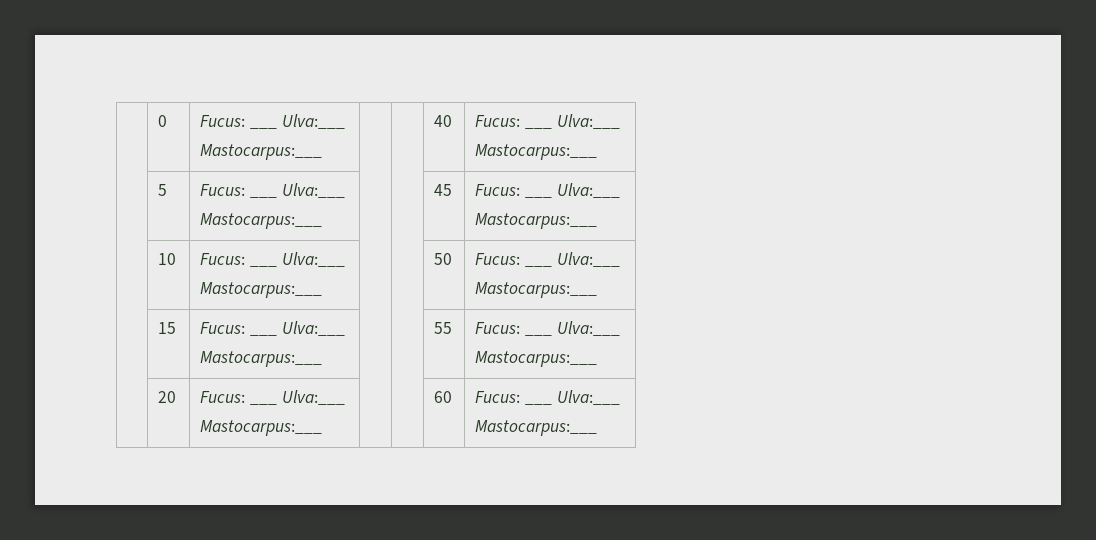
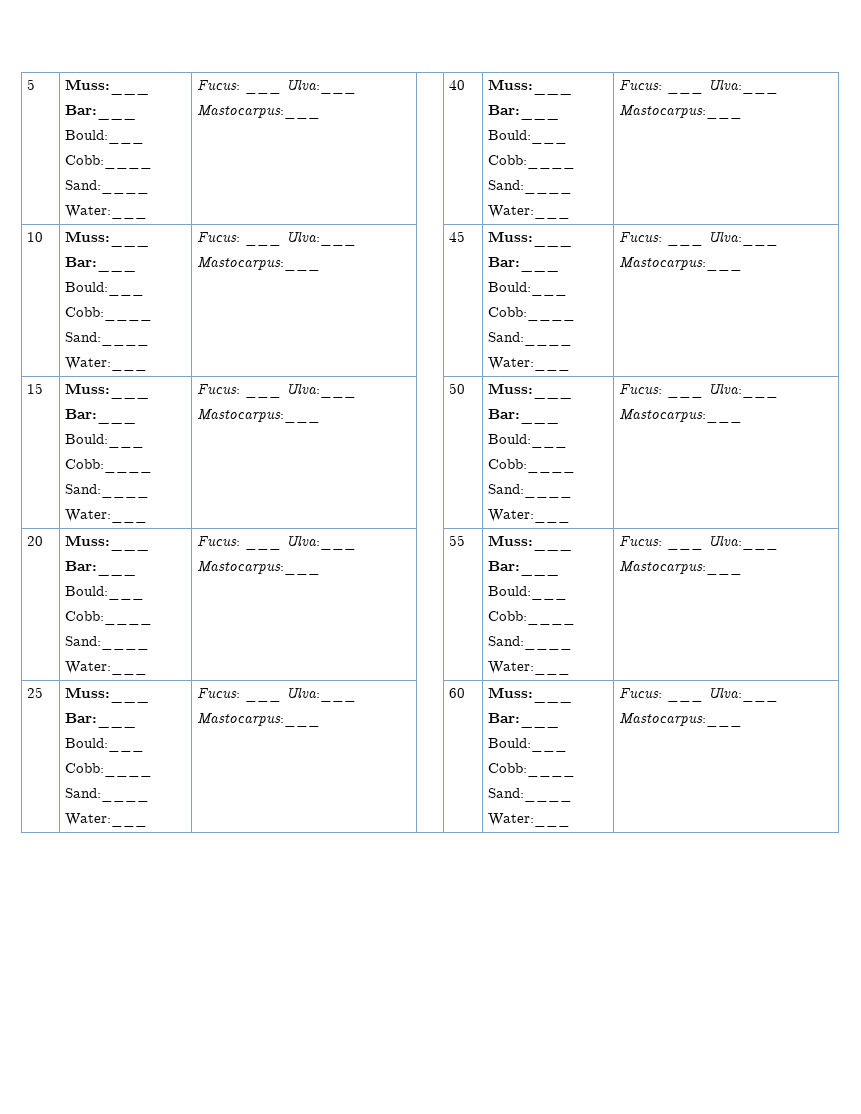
[158,115,168,127] [200,115,246,127] [249,114,345,129] [200,144,323,160] [434,115,453,127] [475,115,521,127] [524,114,620,129] [475,144,598,160] [158,184,168,196] [200,184,246,196] [249,183,345,198] [200,213,323,229] [434,184,453,196] [475,184,521,196] [524,183,620,198] [475,213,598,229] [158,253,177,265] [200,253,246,265] [249,252,345,267] [200,282,323,298] [434,253,453,265] [475,253,521,265] [524,252,620,267] [475,282,598,298] [158,322,177,334] [200,322,246,334] [249,321,345,336] [200,351,323,367] [434,322,453,334] [475,322,521,334] [524,321,620,336] [475,351,598,367] [158,391,177,403] [200,391,246,403] [249,390,345,405] [200,420,323,436] [434,391,453,403] | 0 | Fucus: ___ Ulva:___ // Mastocarpus:___ | | | 40 | Fucus: ___ Ulva:___ // Mastocarpus:___ // | 5 | Fucus: ___ Ulva:___ // Mastocarpus:___ | | | 45 | Fucus: ___ Ulva:___ // Mastocarpus:___ // | 10 | Fucus: ___ Ulva:___ // Mastocarpus:___ | | | 50 | Fucus: ___ Ulva:___ // Mastocarpus:___ // | 15 | Fucus: ___ Ulva:___ // Mastocarpus:___ | | | 55 | Fucus: ___ Ulva:___ // Mastocarpus:___ // | 20 | Fucus: ___ Ulva:___ // Mastocarpus:___ | | | 60 -> [27,79,36,90] [65,79,150,95] [65,105,137,120] [65,130,145,144] [65,155,153,169] [65,180,150,194] [65,205,148,219] [197,79,241,90] [245,79,357,94] [197,105,321,119] [449,80,466,90] [488,79,573,95] [488,105,560,120] [488,130,568,144] [488,155,576,169] [488,180,573,194] [488,205,571,219] [619,79,663,90] [667,79,779,94] [619,105,743,119] [27,232,44,242] [65,231,150,247] [65,257,137,272] [65,282,145,296] [65,307,153,321] [65,332,150,346] [65,357,148,371] [197,231,241,242] [245,231,357,246] [197,257,321,271] [449,231,466,242] [488,231,573,247] [488,257,560,272] [488,282,568,296] [488,307,576,321] [488,332,573,346] [488,357,571,371] [619,231,663,242] [667,231,779,246] [619,257,743,271] [27,383,44,394] [65,383,150,399] [65,409,137,424] [65,434,145,448] [65,459,153,473] [65,484,150,498] [65,509,148,523] [197,383,241,394] [245,383,357,398] [197,409,321,423] [449,383,466,394] [488,383,573,399] [488,409,560,424] [488,434,568,448] [488,459,576,473] [488,484,573,498] [488,509,571,523] [619,383,663,394] [667,383,779,398] [619,409,743,423] [27,536,44,546] [65,535,150,551] [65,561,137,576] [65,586,145,600] [65,611,153,625] [65,636,150,650] [65,661,148,675] [197,535,241,546] [245,535,357,550] [197,561,321,575] [449,535,466,546] [488,535,573,551] [488,561,560,576] [488,586,568,600] [488,611,576,625] [488,636,573,650] [488,661,571,675] [619,535,663,546] [667,535,779,550] [619,561,743,575] [27,687,44,698] [65,687,150,703] [65,713,137,728] [65,738,145,752] [65,763,153,777] [65,788,150,802] [65,813,148,827] [197,687,241,698] [245,687,357,702] [197,713,321,727] [449,688,466,698] [488,687,573,703] [488,713,560,728] [488,738,568,752] [488,763,576,777] [488,788,573,802] [488,813,571,827] 5 | Muss:___ // Bar:___ // Bould:___ // Cobb:____ // Sand:____ // Water:___ | Fucus: ___ Ulva:___ // Mastocarpus:___ | | 40 | Muss:___ // Bar:___ // Bould:___ // Cobb:____ // Sand:____ // Water:___ | Fucus: ___ Ulva:___ // Mastocarpus:___ // 10 | Muss:___ // Bar:___ // Bould:___ // Cobb:____ // Sand:____ // Water:___ | Fucus: ___ Ulva:___ // Mastocarpus:___ | | 45 | Muss:___ // Bar:___ // Bould:___ // Cobb:____ // Sand:____ // Water:___ | Fucus: ___ Ulva:___ // Mastocarpus:___ // 15 | Muss:___ // Bar:___ // Bould:___ // Cobb:____ // Sand:____ // Water:___ | Fucus: ___ Ulva:___ // Mastocarpus:___ | | 50 | Muss:___ // Bar:___ // Bould:___ // Cobb:____ // Sand:____ // Water:___ | Fucus: ___ Ulva:___ // Mastocarpus:___ // 20 | Muss:___ // Bar:___ // Bould:___ // Cobb:____ // Sand:____ // Water:___ | Fucus: ___ Ulva:___ // Mastocarpus:___ | | 55 | Muss:___ // Bar:___ // Bould:___ // Cobb:____ // Sand:____ // Water:___ | Fucus: ___ Ulva:___ // Mastocarpus:___ // 25 | Muss:___ // Bar:___ // Bould:___ // Cobb:____ // Sand:____ // Water:___ | Fucus: ___ Ulva:___ // Mastocarpus:___ | | 60 | Muss:___ // Bar:___ // Bould:___ // Cobb:____ // Sand:____ // Water:___

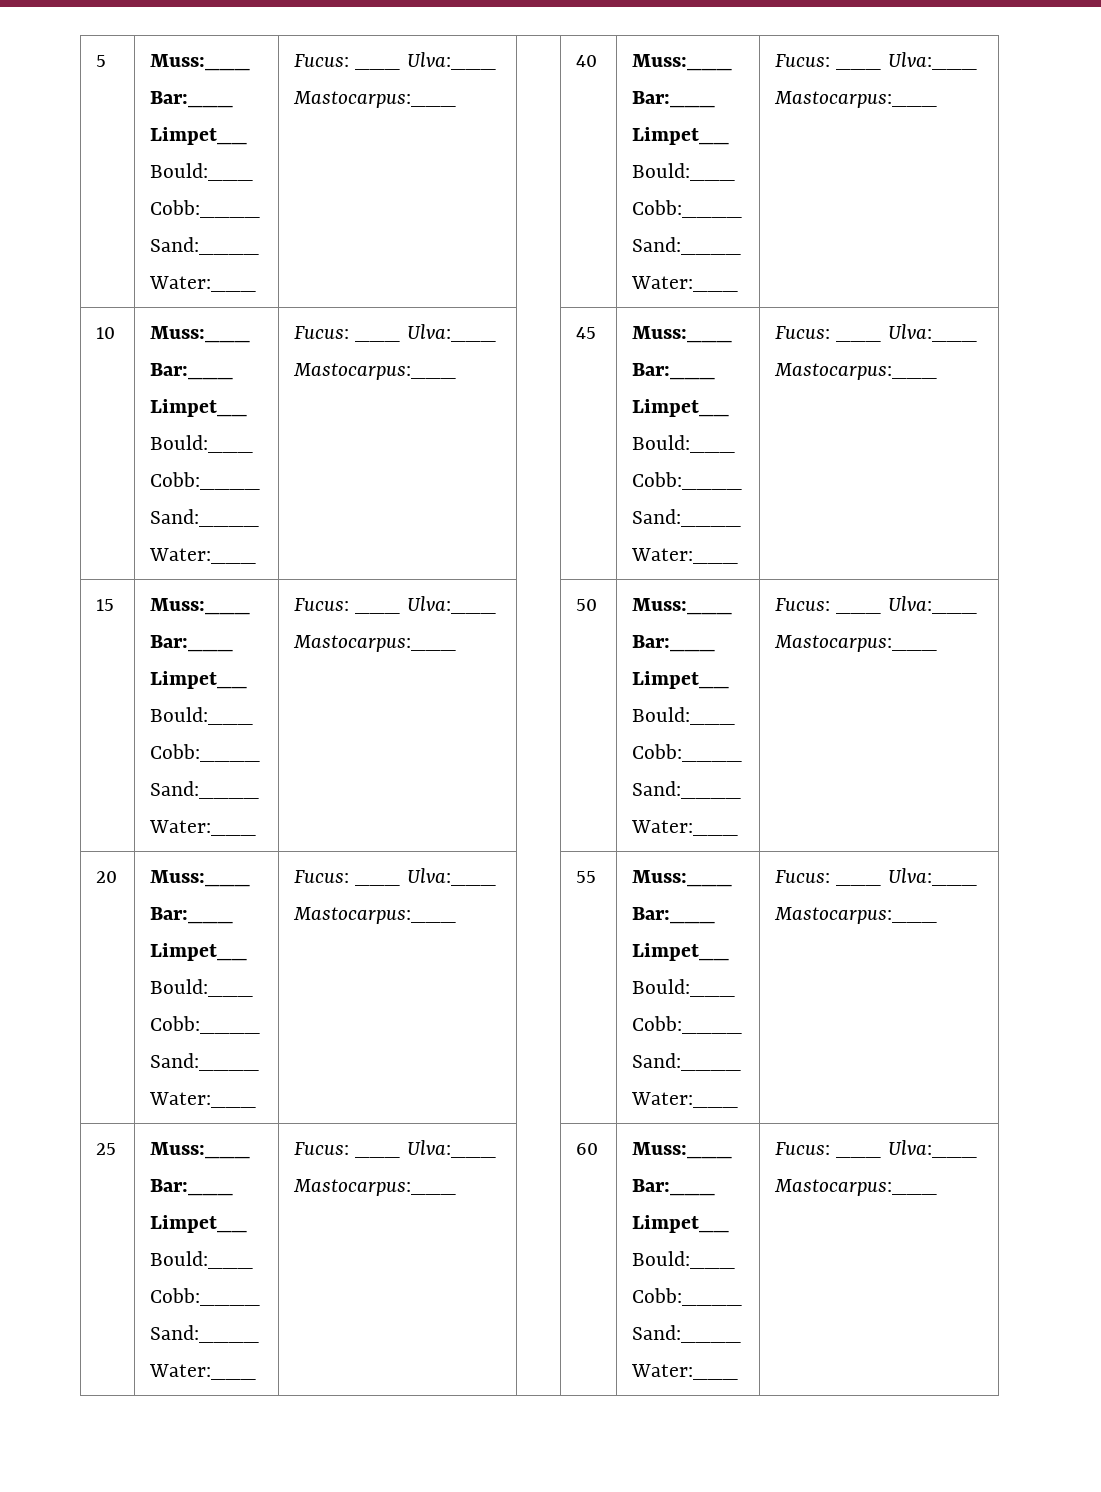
(137, 112) none -> [150,127,248,145] // Limpet__
(560, 112) none -> [632,127,730,145] // Limpet__
(137, 264) none -> [150,399,248,417] // Limpet__
(560, 264) none -> [632,399,730,417] // Limpet__
(137, 416) none -> [150,671,248,689] // Limpet__
(560, 416) none -> [632,671,730,689] // Limpet__
(137, 568) none -> [150,943,248,961] // Limpet__
(560, 568) none -> [632,943,730,961] // Limpet__
(137, 720) none -> [150,1215,248,1233] // Limpet__
(560, 720) none -> [632,1215,730,1233] // Limpet__

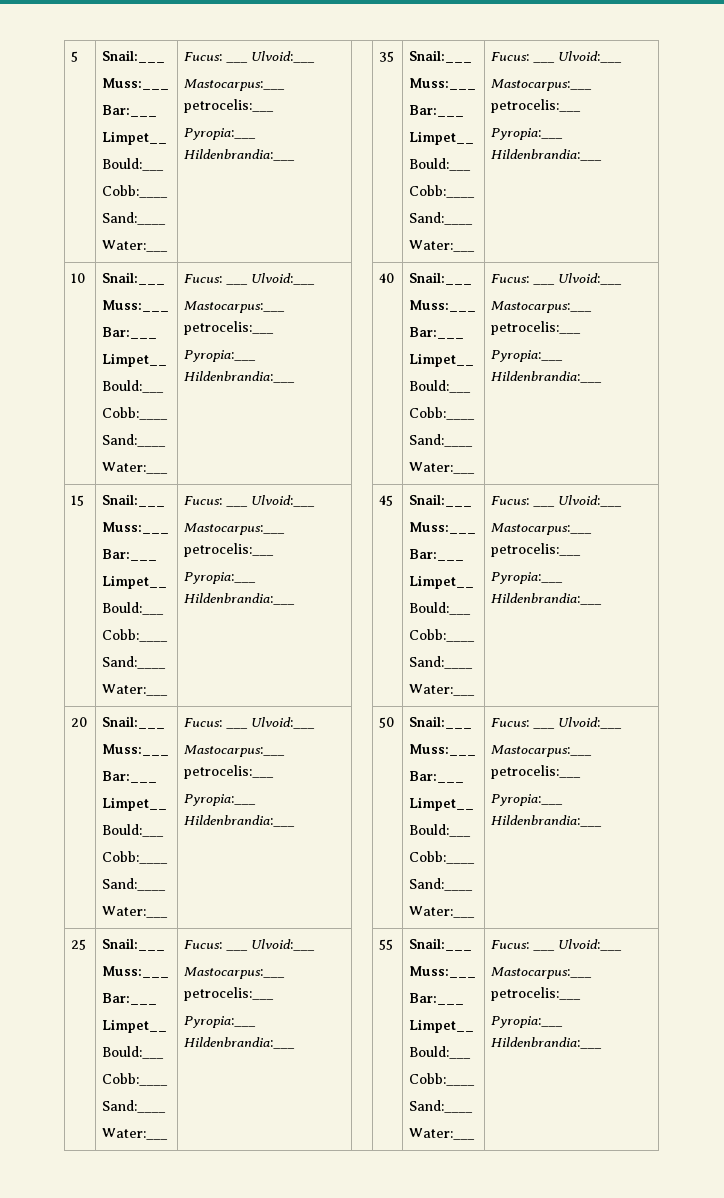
[150,54,251,71] [150,91,234,108] [150,127,248,145] [150,163,254,181] [150,200,261,218] [150,237,260,255] [149,276,257,292] [294,54,350,67] [355,52,496,70] [293,91,457,108] [576,55,598,67] [632,54,733,71] [632,91,716,108] [632,127,730,145] [632,163,736,181] [632,200,743,218] [632,237,742,255] [631,276,739,292] [775,54,831,67] [836,52,977,70] [774,91,938,108] Muss:___ // Bar:___ // Limpet__ // Bould:___ // Cobb:____ // Sand:____ // Water:___ | Fucus: ___ Ulva:___ // Mastocarpus:___ | | 40 | Muss:___ // Bar:___ // Limpet__ // Bould:___ // Cobb:____ // Sand:____ // Water:___ | Fucus: ___ Ulva:___ // Mastocarpus:___ -> [102,50,166,63] [102,78,170,90] [102,105,158,117] [102,131,168,145] [102,158,165,171] [102,185,169,198] [102,212,167,225] [102,240,169,252] [184,52,223,61] [226,51,316,63] [184,79,286,91] [184,99,275,113] [184,128,257,140] [184,149,296,161] [379,51,395,62] [409,50,473,63] [409,78,477,90] [409,105,465,117] [409,131,475,145] [409,158,472,171] [409,185,476,198] [409,212,474,225] [409,240,476,252] [491,52,530,61] [533,51,623,63] [491,79,593,91] [491,99,582,113] [491,128,564,140] [491,149,603,161] Snail:___ // Muss:___ // Bar:___ // Limpet__ // Bould:___ // Cobb:____ // Sand:____ // Water:___ | Fucus: ___ Ulvoid:___ // Mastocarpus:___ petrocelis:___ // Pyropia:___ Hildenbrandia:___ | | 35 | Snail:___ // Muss:___ // Bar:___ // Limpet__ // Bould:___ // Cobb:____ // Sand:____ // Water:___ | Fucus: ___ Ulvoid:___ // Mastocarpus:___ petrocelis:___ // Pyropia:___ Hildenbrandia:___
[150,326,251,343] [150,363,234,380] [150,399,248,417] [150,435,254,453] [150,472,261,490] [150,509,260,527] [149,548,257,564] [294,326,350,339] [355,324,496,342] [293,363,457,380] [576,327,597,339] [632,326,733,343] [632,363,716,380] [632,399,730,417] [632,435,736,453] [632,472,743,490] [632,509,742,527] [631,548,739,564] [775,326,831,339] [836,324,977,342] [774,363,938,380] Muss:___ // Bar:___ // Limpet__ // Bould:___ // Cobb:____ // Sand:____ // Water:___ | Fucus: ___ Ulva:___ // Mastocarpus:___ | | 45 | Muss:___ // Bar:___ // Limpet__ // Bould:___ // Cobb:____ // Sand:____ // Water:___ | Fucus: ___ Ulva:___ // Mastocarpus:___ -> [102,272,166,285] [102,300,170,312] [102,327,158,339] [102,353,168,367] [102,380,165,393] [102,407,169,420] [102,434,167,447] [102,462,169,474] [184,274,223,283] [226,273,316,285] [184,301,286,313] [184,321,275,335] [184,350,257,362] [184,371,296,383] [379,273,395,283] [409,272,473,285] [409,300,477,312] [409,327,465,339] [409,353,475,367] [409,380,472,393] [409,407,476,420] [409,434,474,447] [409,462,476,474] [491,274,530,283] [533,273,623,285] [491,301,593,313] [491,321,582,335] [491,350,564,362] [491,371,603,383] Snail:___ // Muss:___ // Bar:___ // Limpet__ // Bould:___ // Cobb:____ // Sand:____ // Water:___ | Fucus: ___ Ulvoid:___ // Mastocarpus:___ petrocelis:___ // Pyropia:___ Hildenbrandia:___ | | 40 | Snail:___ // Muss:___ // Bar:___ // Limpet__ // Bould:___ // Cobb:____ // Sand:____ // Water:___ | Fucus: ___ Ulvoid:___ // Mastocarpus:___ petrocelis:___ // Pyropia:___ Hildenbrandia:___
[150,598,251,615] [150,635,234,652] [150,671,248,689] [150,707,254,725] [150,744,261,762] [150,781,260,799] [149,820,257,836] [294,598,350,611] [355,596,496,614] [293,635,457,652] [576,599,598,611] [632,598,733,615] [632,635,716,652] [632,671,730,689] [632,707,736,725] [632,744,743,762] [632,781,742,799] [631,820,739,836] [775,598,831,611] [836,596,977,614] [774,635,938,652] Muss:___ // Bar:___ // Limpet__ // Bould:___ // Cobb:____ // Sand:____ // Water:___ | Fucus: ___ Ulva:___ // Mastocarpus:___ | | 50 | Muss:___ // Bar:___ // Limpet__ // Bould:___ // Cobb:____ // Sand:____ // Water:___ | Fucus: ___ Ulva:___ // Mastocarpus:___ -> [102,494,166,507] [102,522,170,534] [102,549,158,561] [102,575,168,589] [102,602,165,615] [102,629,169,642] [102,656,167,669] [102,684,169,696] [184,496,223,505] [226,495,316,507] [184,523,286,535] [184,543,275,557] [184,572,257,584] [184,593,296,605] [379,495,394,506] [409,494,473,507] [409,522,477,534] [409,549,465,561] [409,575,475,589] [409,602,472,615] [409,629,476,642] [409,656,474,669] [409,684,476,696] [491,496,530,505] [533,495,623,507] [491,523,593,535] [491,543,582,557] [491,572,564,584] [491,593,603,605] Snail:___ // Muss:___ // Bar:___ // Limpet__ // Bould:___ // Cobb:____ // Sand:____ // Water:___ | Fucus: ___ Ulvoid:___ // Mastocarpus:___ petrocelis:___ // Pyropia:___ Hildenbrandia:___ | | 45 | Snail:___ // Muss:___ // Bar:___ // Limpet__ // Bould:___ // Cobb:____ // Sand:____ // Water:___ | Fucus: ___ Ulvoid:___ // Mastocarpus:___ petrocelis:___ // Pyropia:___ Hildenbrandia:___
[150,870,251,887] [150,907,234,924] [150,943,248,961] [150,979,254,997] [150,1016,261,1034] [150,1053,260,1071] [149,1092,257,1108] [294,870,350,883] [355,868,496,886] [293,907,457,924] [576,871,597,883] [632,870,733,887] [632,907,716,924] [632,943,730,961] [632,979,736,997] [632,1016,743,1034] [632,1053,742,1071] [631,1092,739,1108] [775,870,831,883] [836,868,977,886] [774,907,938,924] Muss:___ // Bar:___ // Limpet__ // Bould:___ // Cobb:____ // Sand:____ // Water:___ | Fucus: ___ Ulva:___ // Mastocarpus:___ | | 55 | Muss:___ // Bar:___ // Limpet__ // Bould:___ // Cobb:____ // Sand:____ // Water:___ | Fucus: ___ Ulva:___ // Mastocarpus:___ -> [102,716,166,729] [102,744,170,756] [102,771,158,783] [102,797,168,811] [102,824,165,837] [102,851,169,864] [102,878,167,891] [102,906,169,918] [184,718,223,727] [226,717,316,729] [184,745,286,757] [184,765,275,779] [184,794,257,806] [184,815,296,827] [379,717,395,728] [409,716,473,729] [409,744,477,756] [409,771,465,783] [409,797,475,811] [409,824,472,837] [409,851,476,864] [409,878,474,891] [409,906,476,918] [491,718,530,727] [533,717,623,729] [491,745,593,757] [491,765,582,779] [491,794,564,806] [491,815,603,827] Snail:___ // Muss:___ // Bar:___ // Limpet__ // Bould:___ // Cobb:____ // Sand:____ // Water:___ | Fucus: ___ Ulvoid:___ // Mastocarpus:___ petrocelis:___ // Pyropia:___ Hildenbrandia:___ | | 50 | Snail:___ // Muss:___ // Bar:___ // Limpet__ // Bould:___ // Cobb:____ // Sand:____ // Water:___ | Fucus: ___ Ulvoid:___ // Mastocarpus:___ petrocelis:___ // Pyropia:___ Hildenbrandia:___
[150,1142,251,1159] [150,1179,234,1196] [150,1215,248,1233] [150,1251,254,1269] [150,1288,261,1306] [150,1325,260,1343] [149,1364,257,1380] [294,1142,350,1155] [355,1140,496,1158] [293,1179,457,1196] [576,1143,599,1155] [632,1142,733,1159] [632,1179,716,1196] [632,1215,730,1233] [632,1251,736,1269] [632,1288,743,1306] [632,1325,742,1343] [631,1364,739,1380] [775,1142,831,1155] [836,1140,977,1158] [774,1179,938,1196] Muss:___ // Bar:___ // Limpet__ // Bould:___ // Cobb:____ // Sand:____ // Water:___ | Fucus: ___ Ulva:___ // Mastocarpus:___ | | 60 | Muss:___ // Bar:___ // Limpet__ // Bould:___ // Cobb:____ // Sand:____ // Water:___ | Fucus: ___ Ulva:___ // Mastocarpus:___ -> [102,938,166,951] [102,966,170,978] [102,993,158,1005] [102,1019,168,1033] [102,1046,165,1059] [102,1073,169,1086] [102,1100,167,1113] [102,1128,169,1140] [184,940,223,949] [226,939,316,951] [184,967,286,979] [184,987,275,1001] [184,1016,257,1028] [184,1037,296,1049] [379,939,394,950] [409,938,473,951] [409,966,477,978] [409,993,465,1005] [409,1019,475,1033] [409,1046,472,1059] [409,1073,476,1086] [409,1100,474,1113] [409,1128,476,1140] [491,940,530,949] [533,939,623,951] [491,967,593,979] [491,987,582,1001] [491,1016,564,1028] [491,1037,603,1049] Snail:___ // Muss:___ // Bar:___ // Limpet__ // Bould:___ // Cobb:____ // Sand:____ // Water:___ | Fucus: ___ Ulvoid:___ // Mastocarpus:___ petrocelis:___ // Pyropia:___ Hildenbrandia:___ | | 55 | Snail:___ // Muss:___ // Bar:___ // Limpet__ // Bould:___ // Cobb:____ // Sand:____ // Water:___ | Fucus: ___ Ulvoid:___ // Mastocarpus:___ petrocelis:___ // Pyropia:___ Hildenbrandia:___

